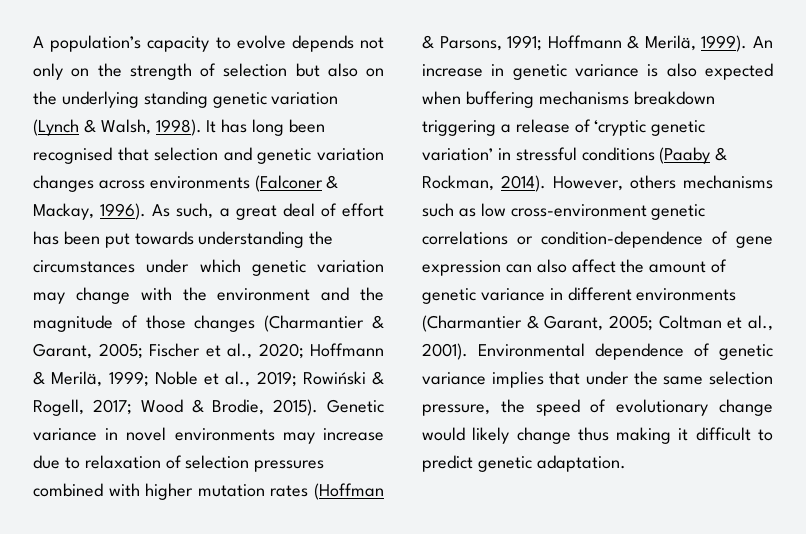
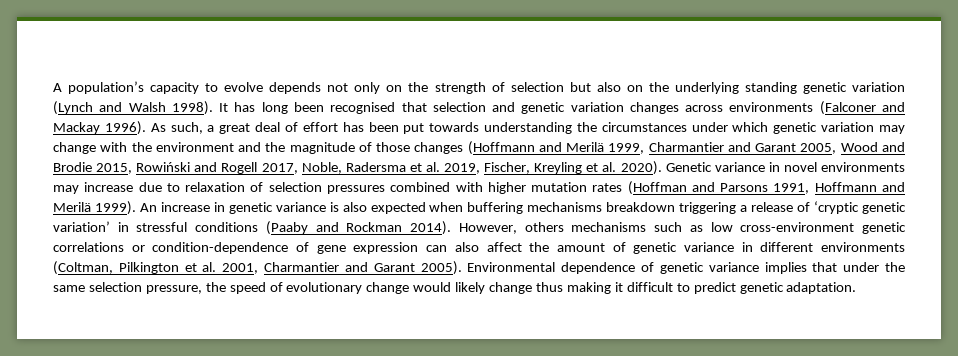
[83,119,151,135] & Walsh, -> [99,102,166,112] and Walsh
[326,175,339,189] [33,203,94,220] & Mackay, -> [882,102,906,112] [53,122,100,134] and Mackay
[264,315,384,332] [33,343,384,359] [33,371,384,387] [33,399,319,416] (Charmantier & Garant, 2005; Fischer et al., 2020; Hoffmann & Merilä, 1999; Noble et al., 2019; Rowiński & Rogell, 2017; Wood & Brodie, 2015). -> [467,141,906,155] [53,161,662,175] (Hoffmann and Merilä 1999, Charmantier and Garant 2005, Wood and Brodie 2015, Rowiński and Rogell 2017, Noble, Radersma et al. 2019, Fischer, Kreyling et al. 2020).
[422,35,696,51] & Parsons, 1991; Hoffmann & Merilä, -> [691,182,906,194] [53,202,91,212] and Parsons 1991, Hoffmann and Merilä
[715,147,728,161] [422,175,494,191] & Rockman, -> [315,222,403,232] and Rockman
[422,315,774,332] [422,343,468,360] (Charmantier & Garant, 2005; Coltman et al., 2001). -> [53,261,462,275] (Coltman, Pilkington et al. 2001, Charmantier and Garant 2005).

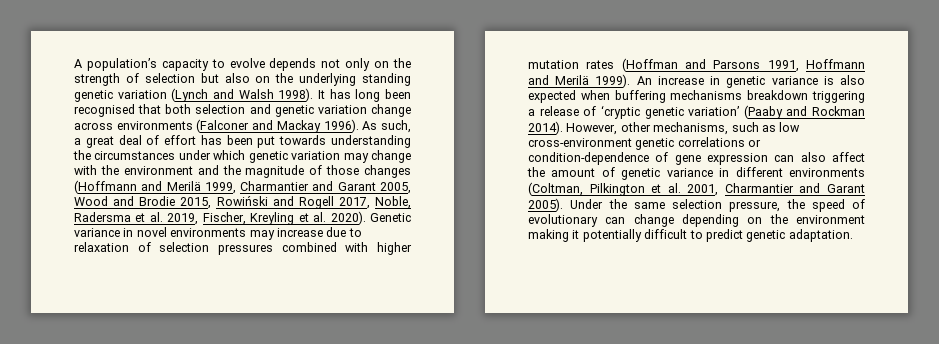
(427, 107) none -> [165,104,192,114] both
[629,102,679,114] changes -> [371,104,411,117] change
[117,222,259,232] in stressful conditions -> (740, 111) none
[524,222,647,232] others mechanisms -> [620,122,729,135] other mechanisms,
[467,262,880,274] Environmental dependence of genetic variance implies that under -> [570,199,604,209] Under
[366,282,564,294] change would likely change thus -> [605,214,865,227] can change depending on the environment
(623, 287) none -> [582,229,642,242] potentially

